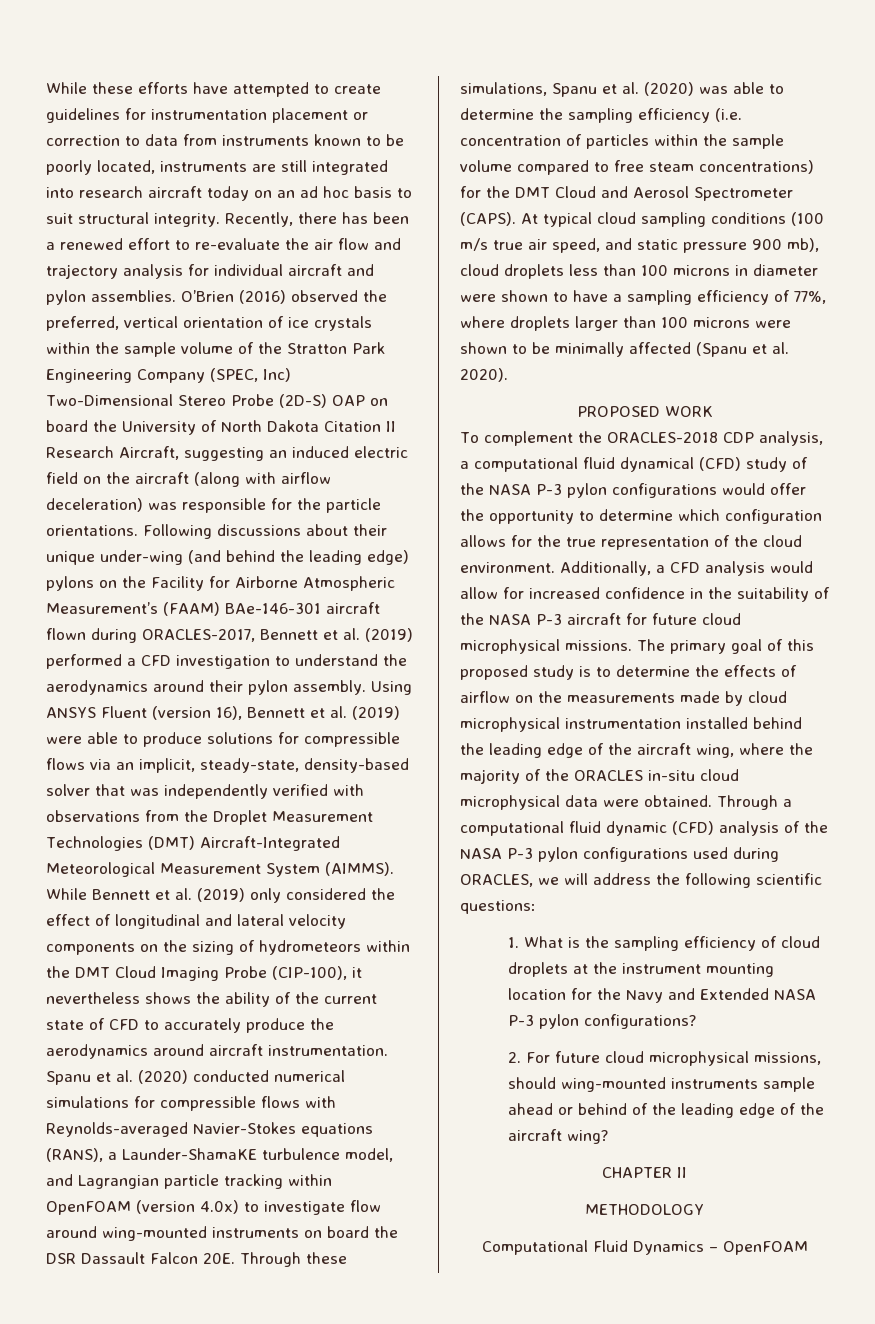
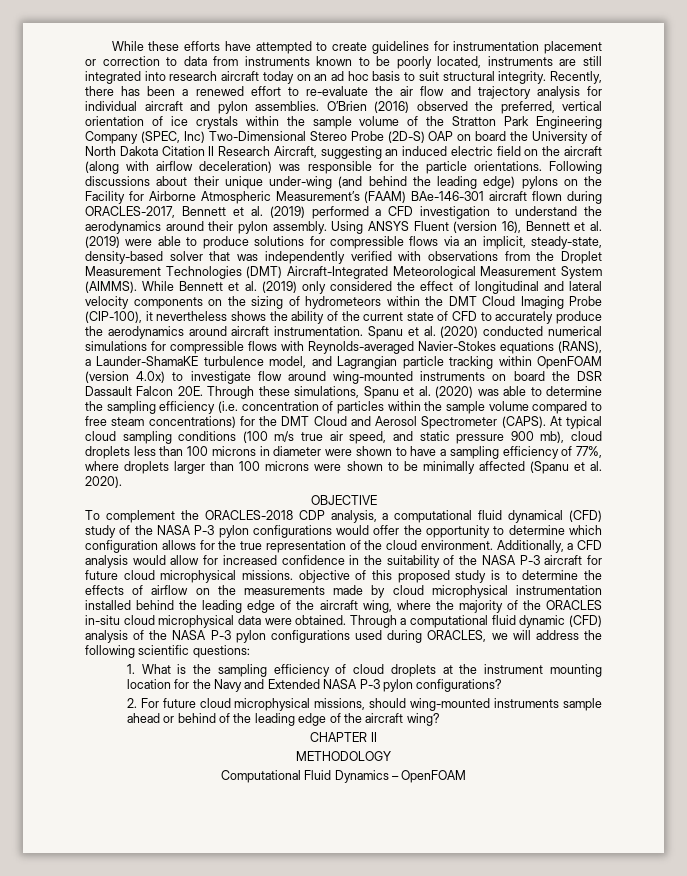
[576,406,713,417] PROPOSED WORK -> [310,495,377,505] OBJECTIVE
[637,639,762,654] The primary goal -> [298,570,350,583] objective

